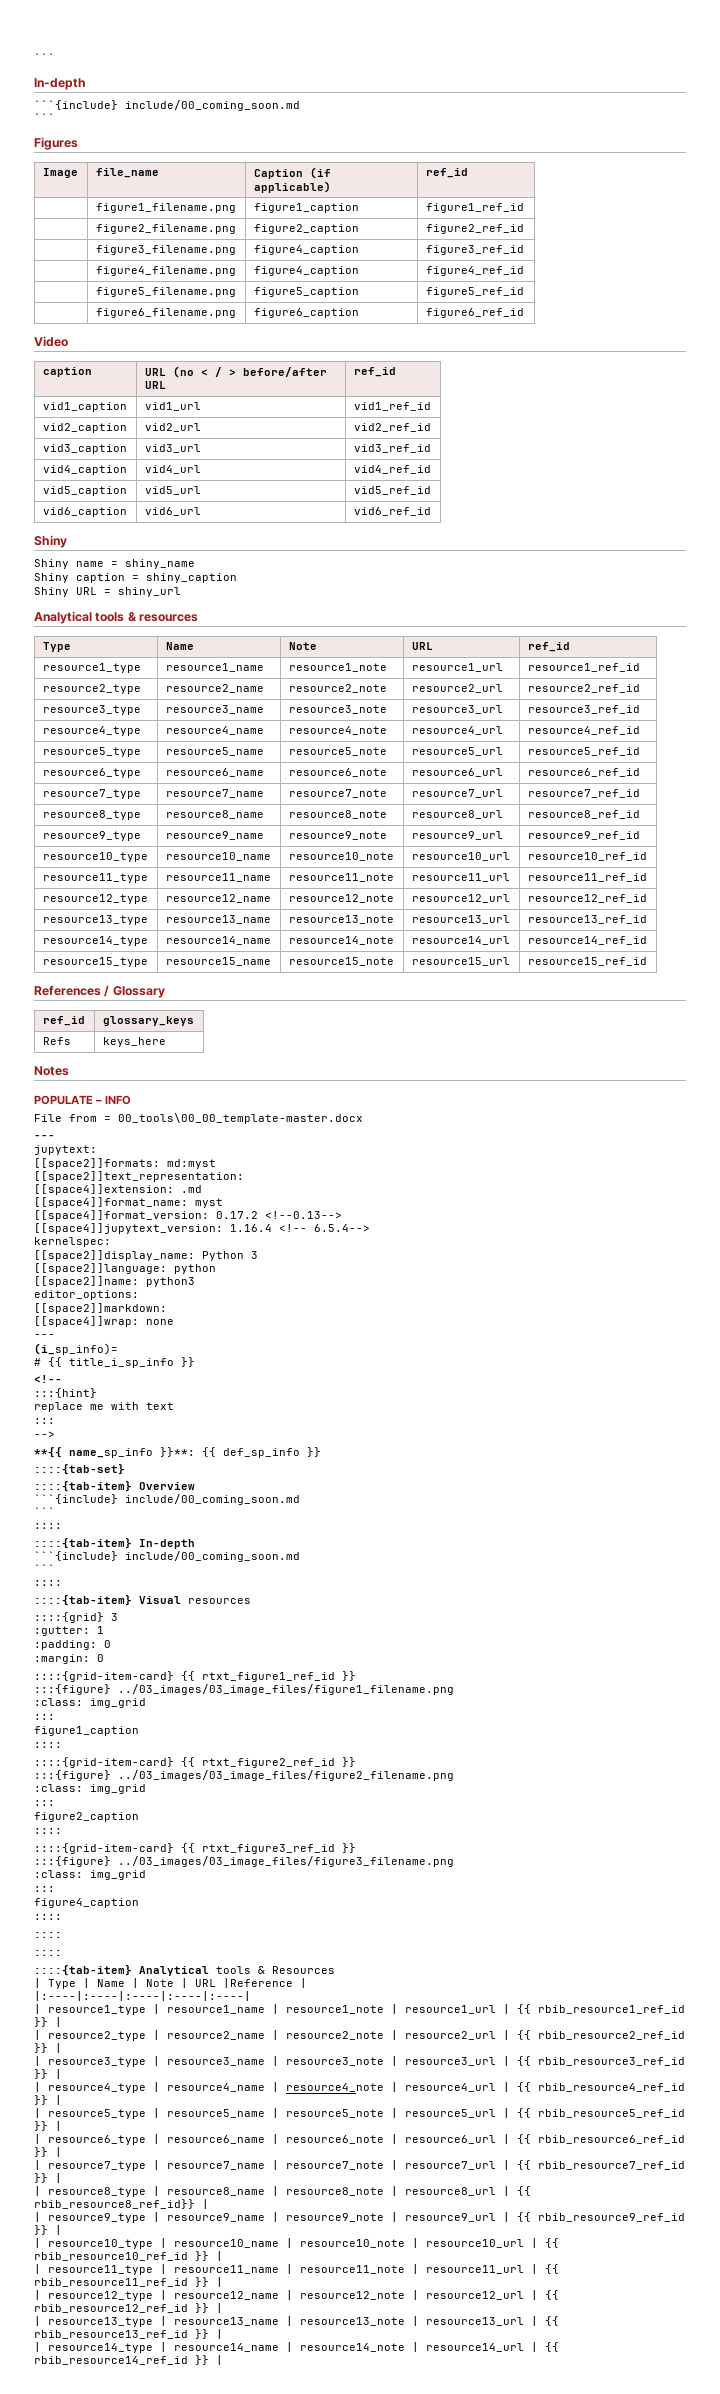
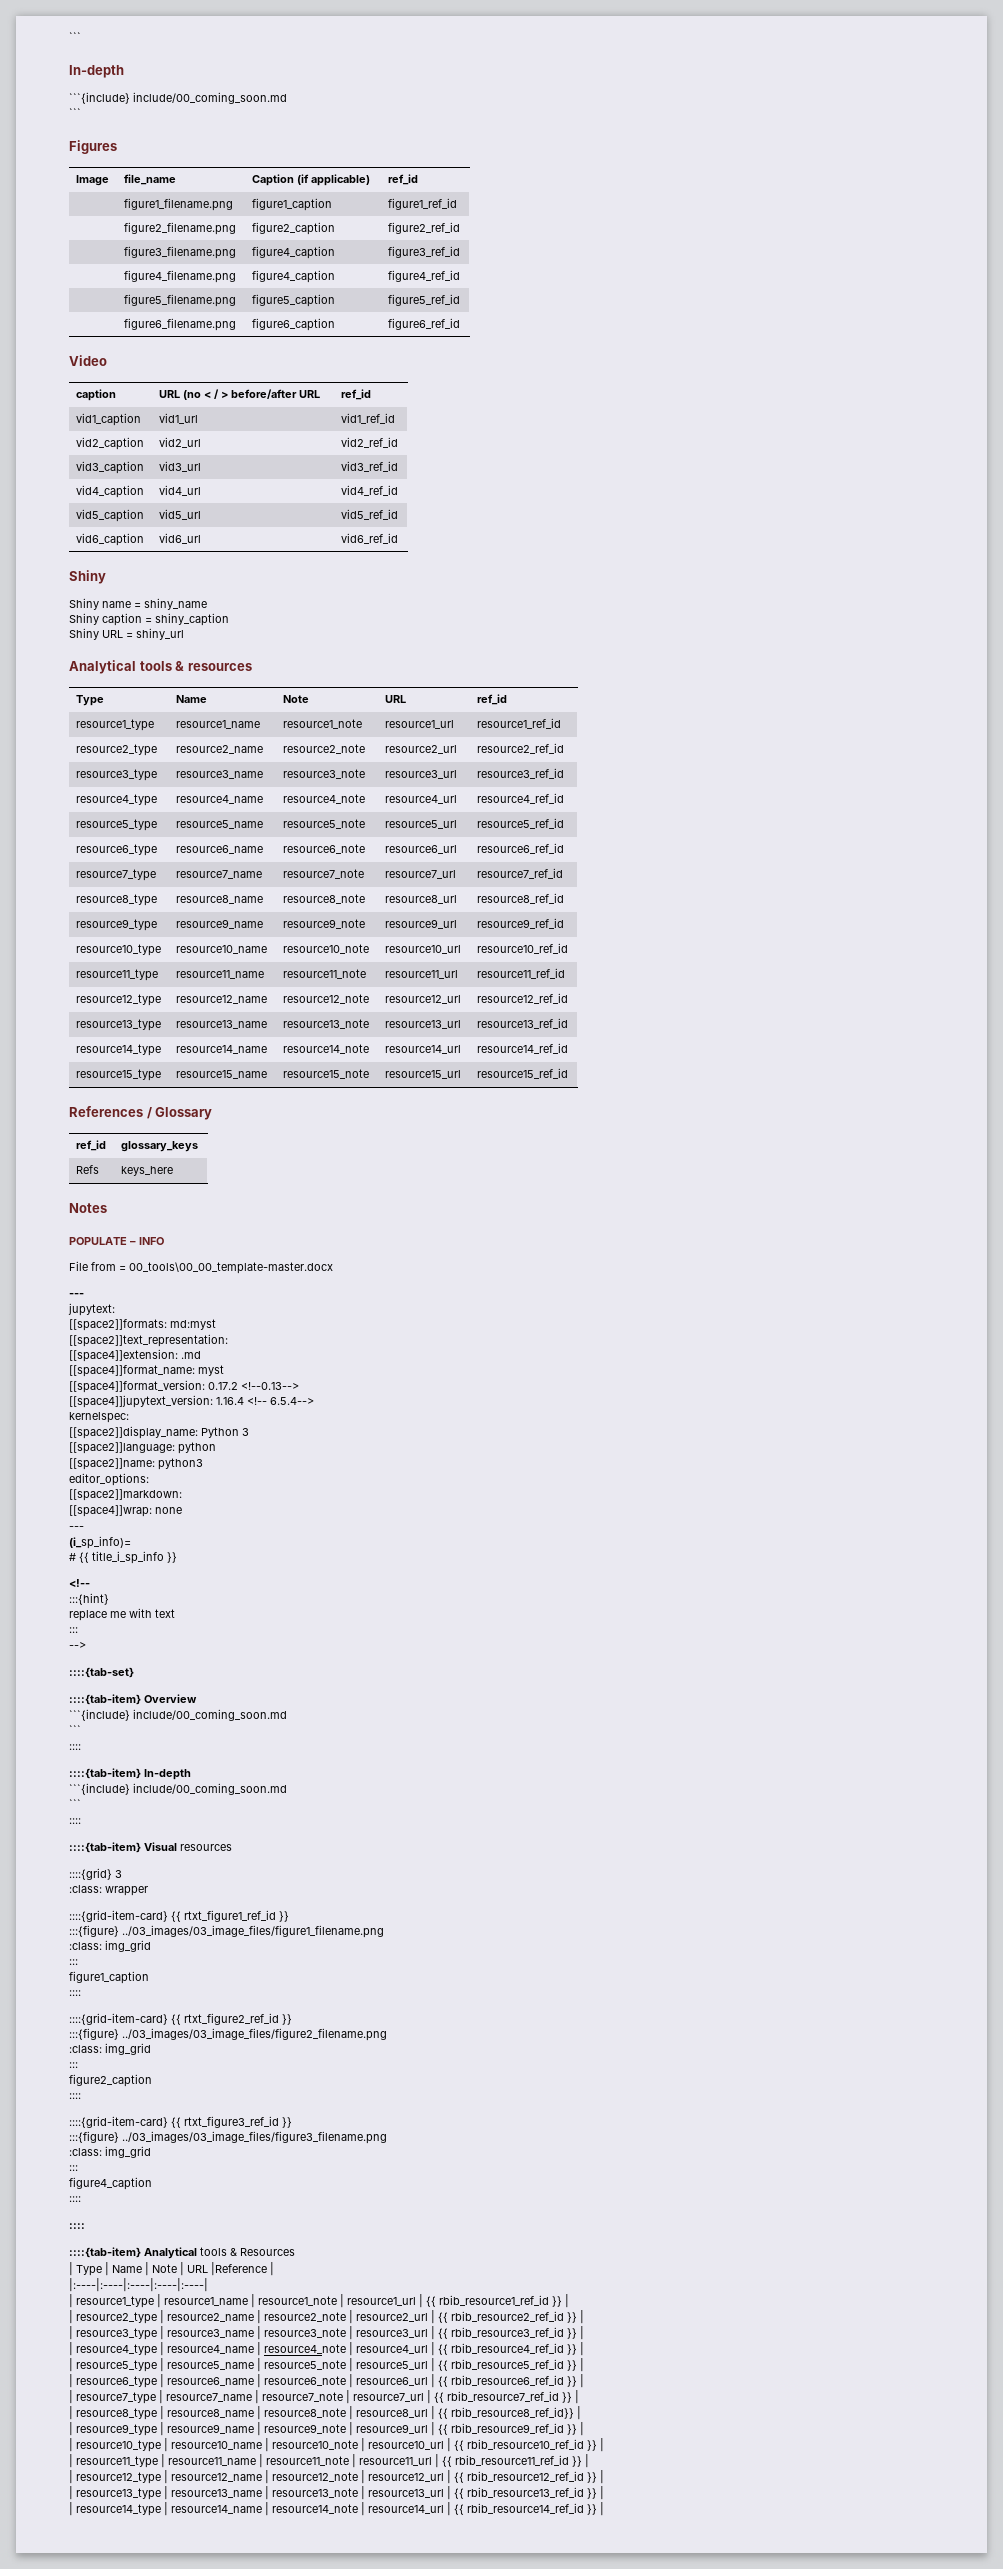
[34,1447,321,1458] // **{{ name_sp_info }}**: {{ def_sp_info }} -> (86, 1645) none
[34,1626,104,1636] [34,1640,111,1650] [34,1654,104,1664] :gutter: 1 // :padding: 0 // :margin: 0 -> [69,1885,148,1896] :class: wrapper
[34,1950,62,1956] // :::: -> (85, 2226) none

